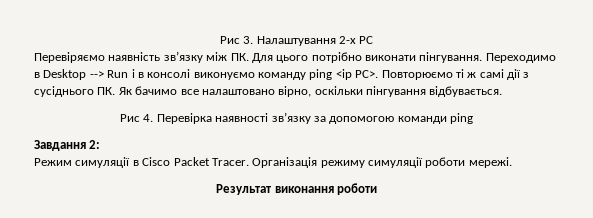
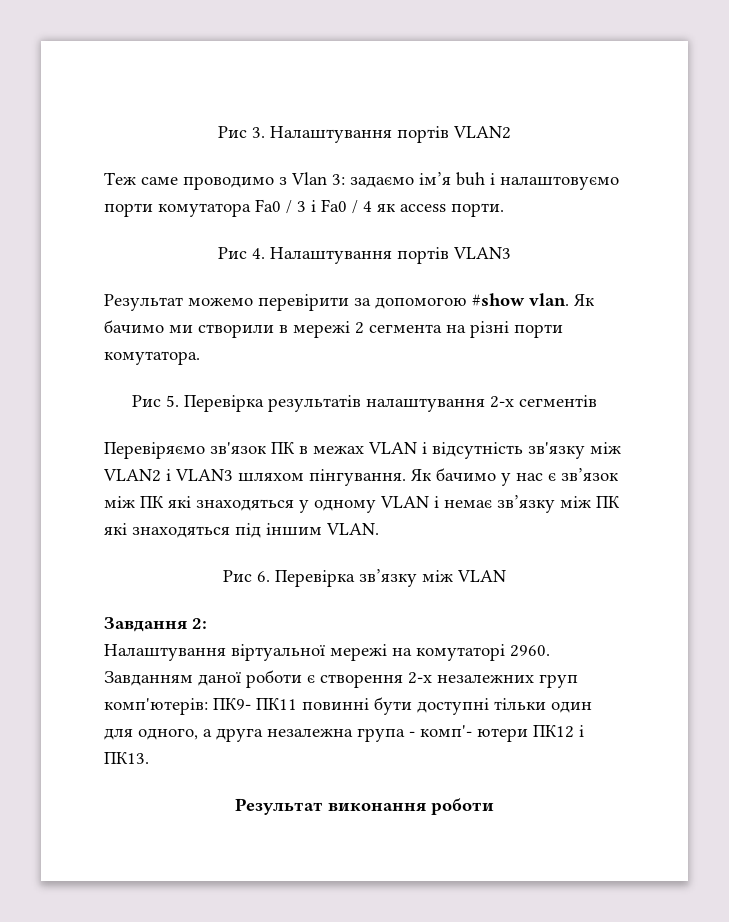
[338,36,374,44] [34,51,556,63] [34,69,530,80] [34,86,503,97] [120,112,473,124] [34,140,101,151] [34,157,512,168] 2-х PC // Перевіряємо наявність зв’язку між ПК. Для цього потрібно виконати пінгування. Переходимо в Desktop --> Run і в консолі виконуємо команду ping <ip PC>. Повторюємо ті ж самі дії з сусіднього ПК. Як бачимо все налаштовано вірно, оскільки пінгування відбувається. // Рис 4. Перевірка наявності зв’язку за допомогою команди ping // Завдання 2: // Режим симуляції в Cisco Packet Tracer. Організація режиму симуляції роботи мережі. -> [397,126,511,143] [104,172,619,190] [104,199,504,217] [218,247,511,264] [104,293,595,311] [104,320,563,338] [104,351,200,365] [132,395,597,412] [104,442,621,459] [103,468,619,486] [104,495,620,513] [104,523,379,538] [223,569,506,587] [104,617,207,632] [104,644,550,661] [104,670,578,688] [104,697,592,715] [104,725,584,742] [104,752,149,764] портів VLAN2 // Теж саме проводимо з Vlan 3: задаємо ім’я buh і налаштовуємо порти комутатора Fa0 / 3 і Fa0 / 4 як access порти. // Рис 4. Налаштування портів VLAN3 // Результат можемо перевірити за допомогою #show vlan. Як бачимо ми створили в мережі 2 сегмента на різні порти комутатора. // Рис 5. Перевірка результатів налаштування 2-х сегментів // Перевіряємо зв'язок ПК в межах VLAN і відсутність зв'язку між VLAN2 і VLAN3 шляхом пінгування. Як бачимо у нас є зв’язок між ПК які знаходяться у одному VLAN і немає зв’язку між ПК які знаходяться під іншим VLAN. // Рис 6. Перевірка зв’язку між VLAN // Завдання 2: // Налаштування віртуальної мережі на комутаторі 2960. Завданням даної роботи є створення 2-х незалежних груп комп'ютерів: ПК9- ПК11 повинні бути доступні тільки один для одного, а друга незалежна група - комп'- ютери ПК12 і ПК13.

